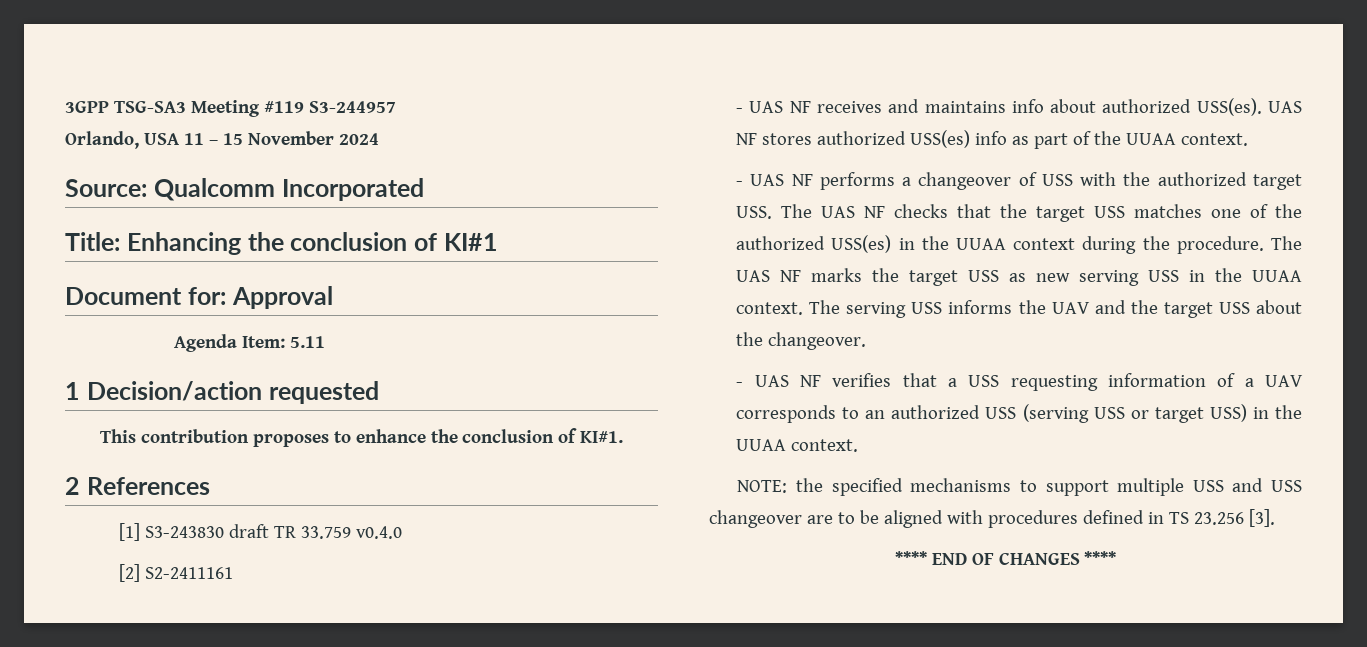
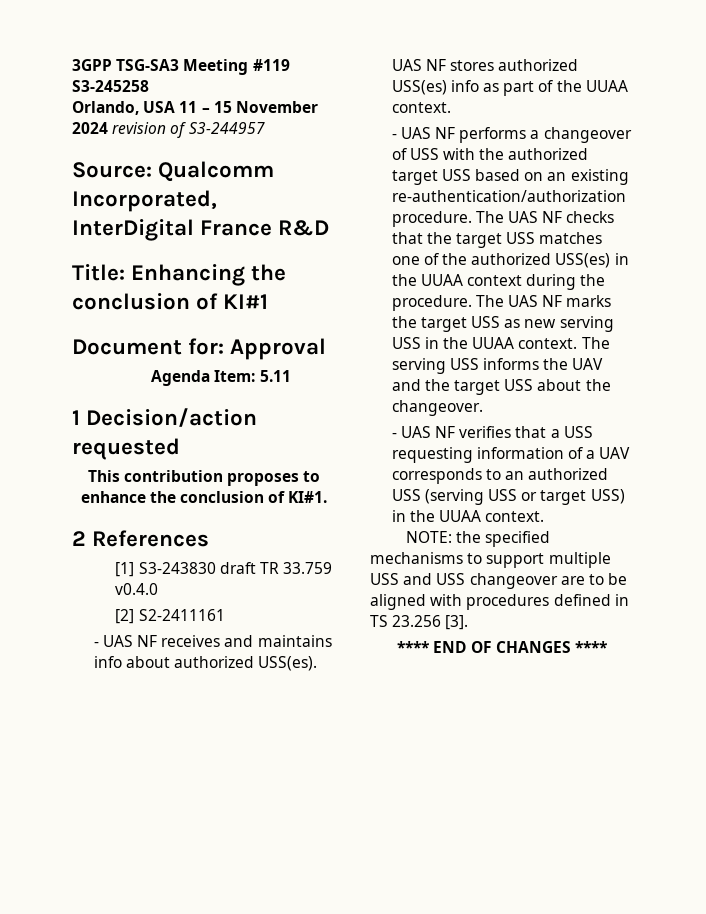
[308,101,396,113] S3-244957 -> [72,80,149,92] S3-245258
(379, 139) none -> [112,122,265,138] revision of S3-244957
[281,178,424,201] Incorporated -> [72,190,217,212] [72,219,330,241] Incorporated, InterDigital France R&D
[736,206,773,219] USS. -> [441,169,629,185] [391,190,626,202] [391,211,472,227] USS based on an existing re-authentication/authorization procedure.

